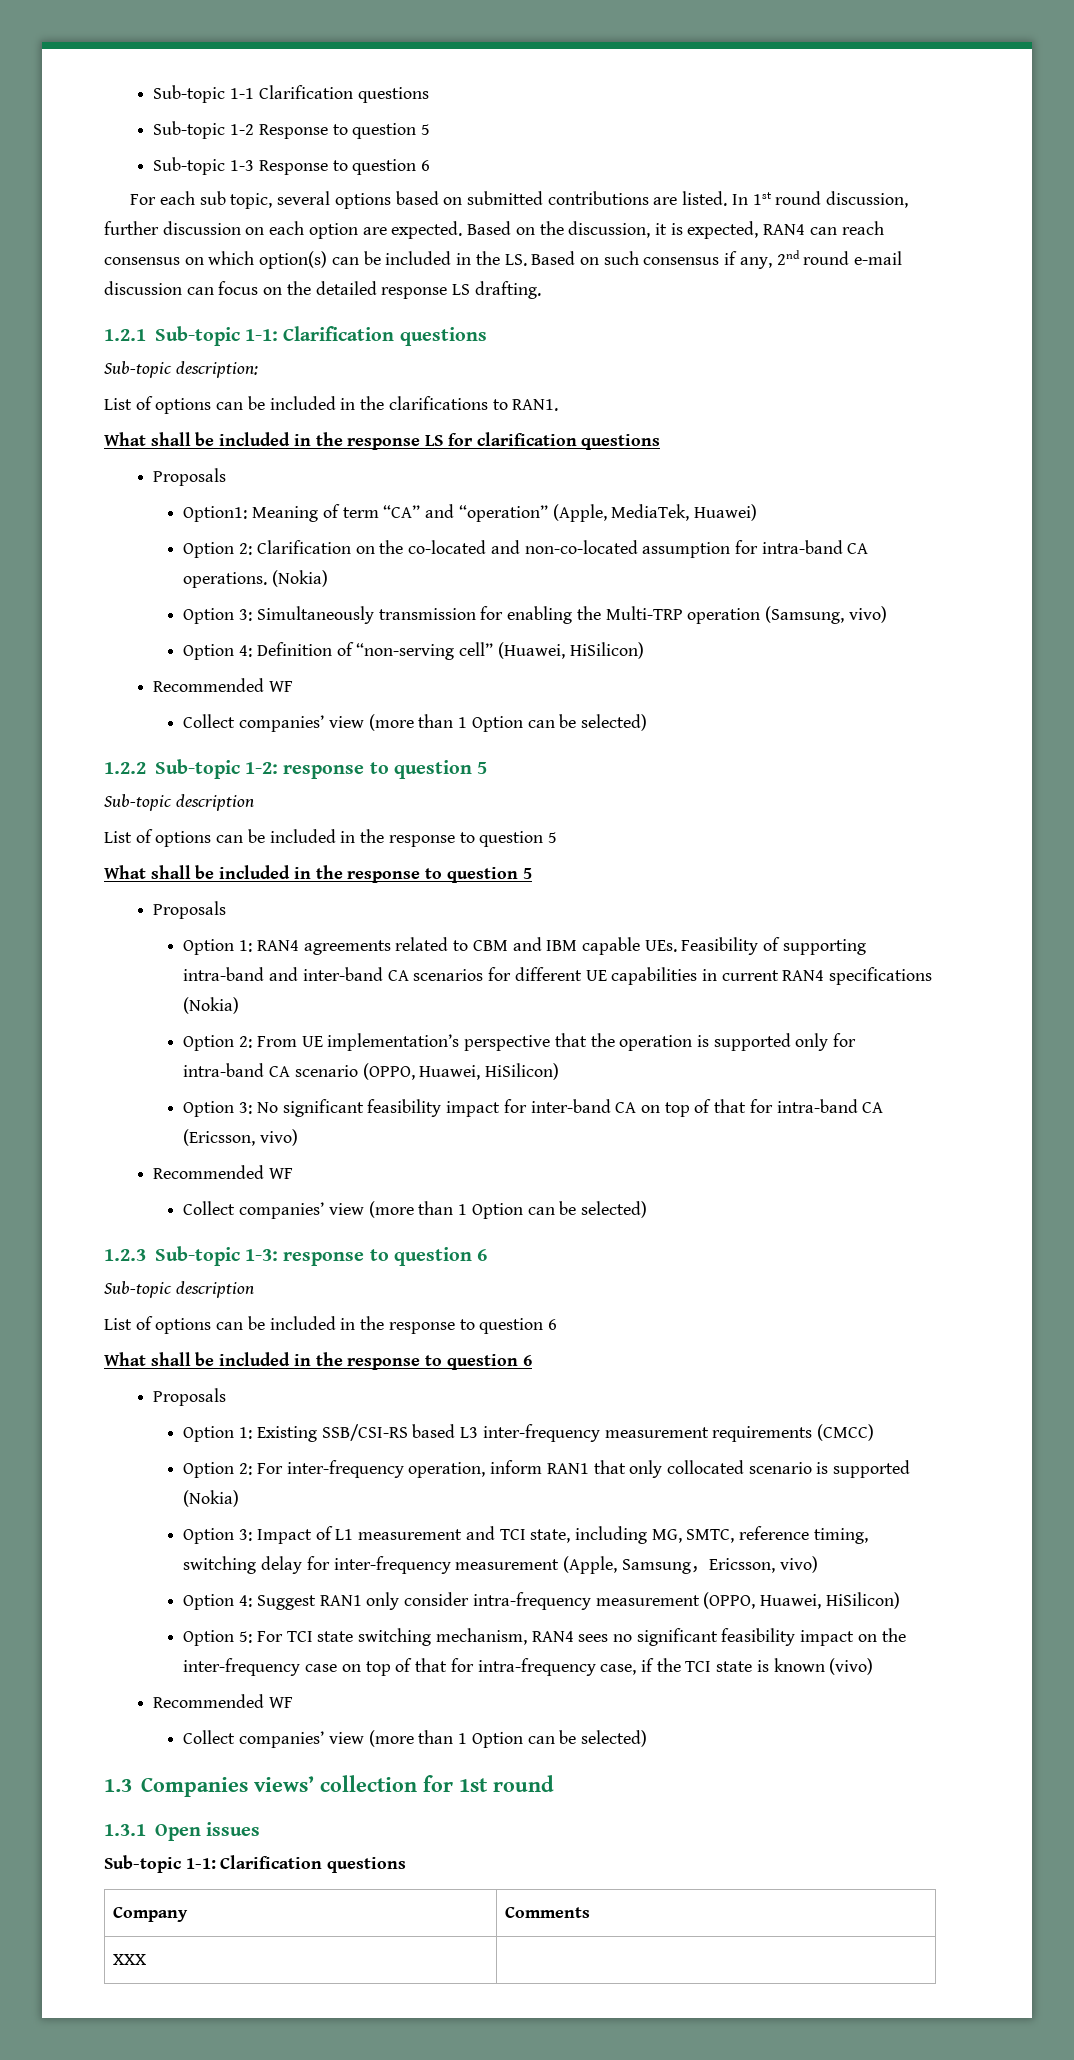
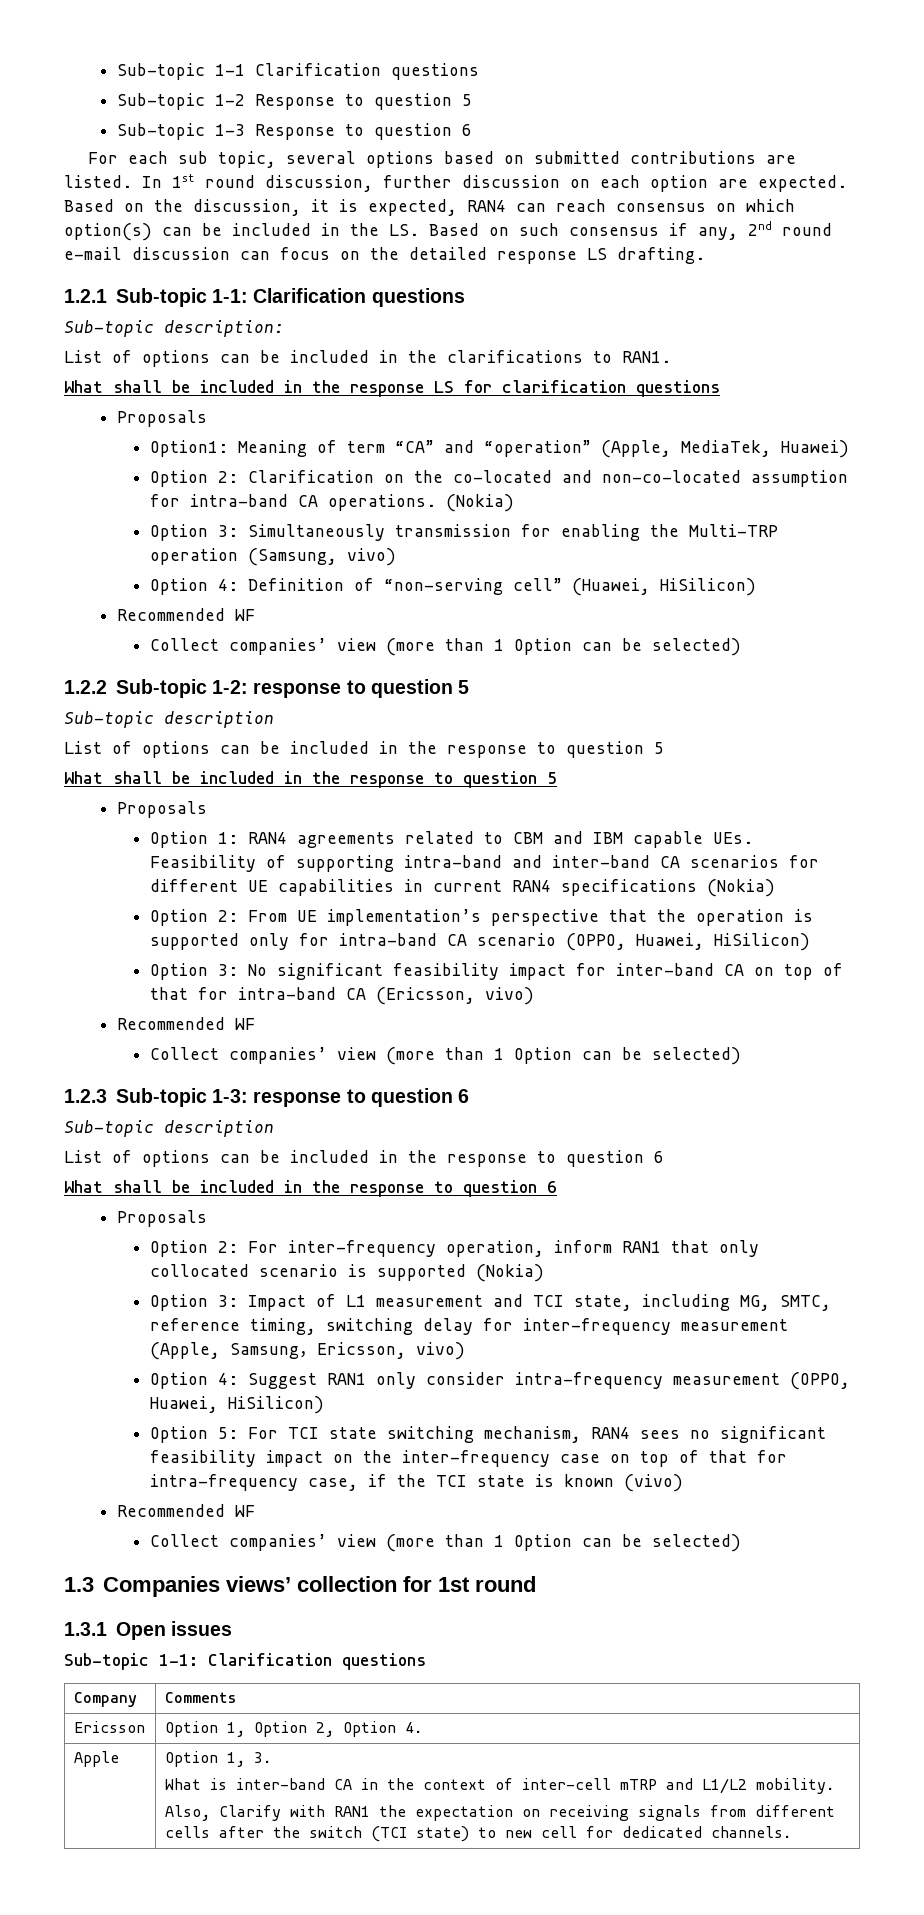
[183,1424,874,1442] // Option 1: Existing SSB/CSI-RS based L3 inter-frequency measurement requirements (CMCC) -> (207, 1218) none
[113,1954,147,1965] XXX | -> [73,1721,145,1733] [164,1721,422,1737] [73,1751,119,1767] [164,1751,271,1767] [164,1778,834,1794] [164,1805,835,1821] [164,1826,791,1842] Ericsson | Option 1, Option 2, Option 4. // Apple | Option 1, 3. // What is inter-band CA in the context of inter-cell mTRP and L1/L2 mobility. // Also, Clarify with RAN1 the expectation on receiving signals from different cells after the switch (TCI state) to new cell for dedicated channels.

